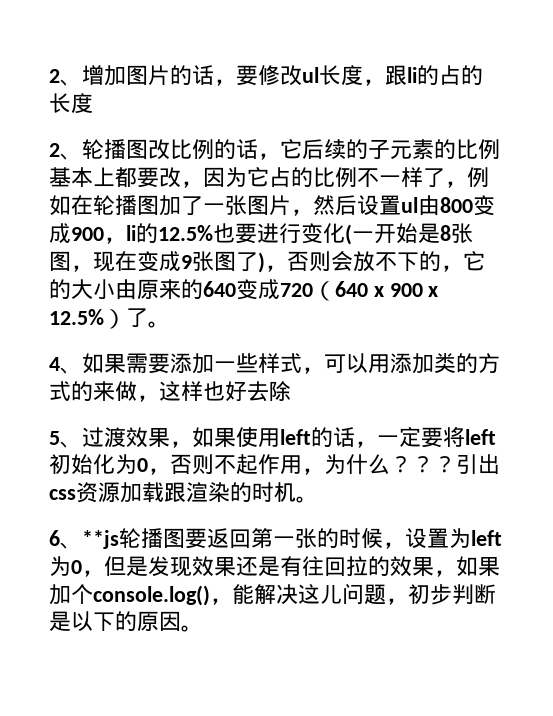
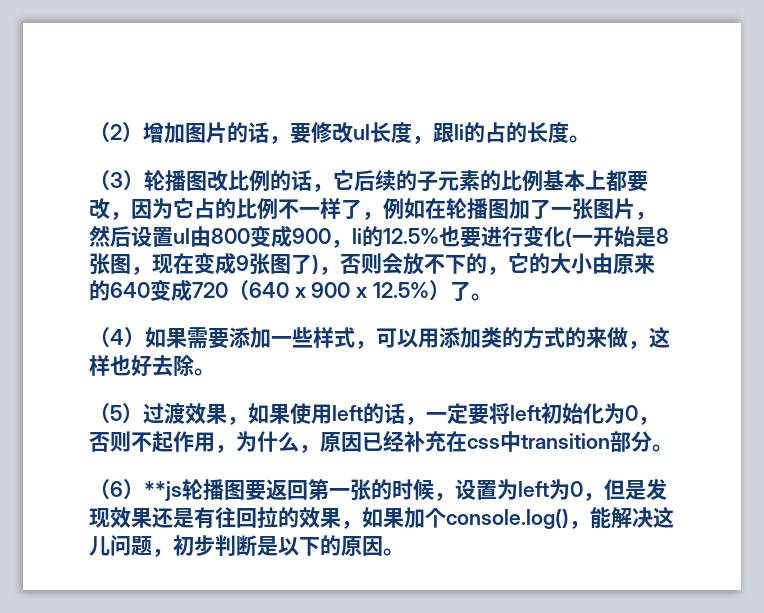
[49,69,82,86] 2、 -> [89,122,143,143] （2）
[49,143,82,160] // 2、 -> [569,135,590,143] [89,170,144,191] 。 // （3）
[49,357,82,374] 4、 -> [89,327,145,348] （4）
[49,431,82,448] // 5、 -> [194,368,215,376] [89,403,143,424] 。 // （5）
[390,454,500,474] [49,482,318,503] [49,530,82,549] ？？？引出css资源加载跟渲染的时机。 // 6、 -> [299,431,673,453] [89,479,144,500] ，原因已经补充在css中transition部分。 // （6）

